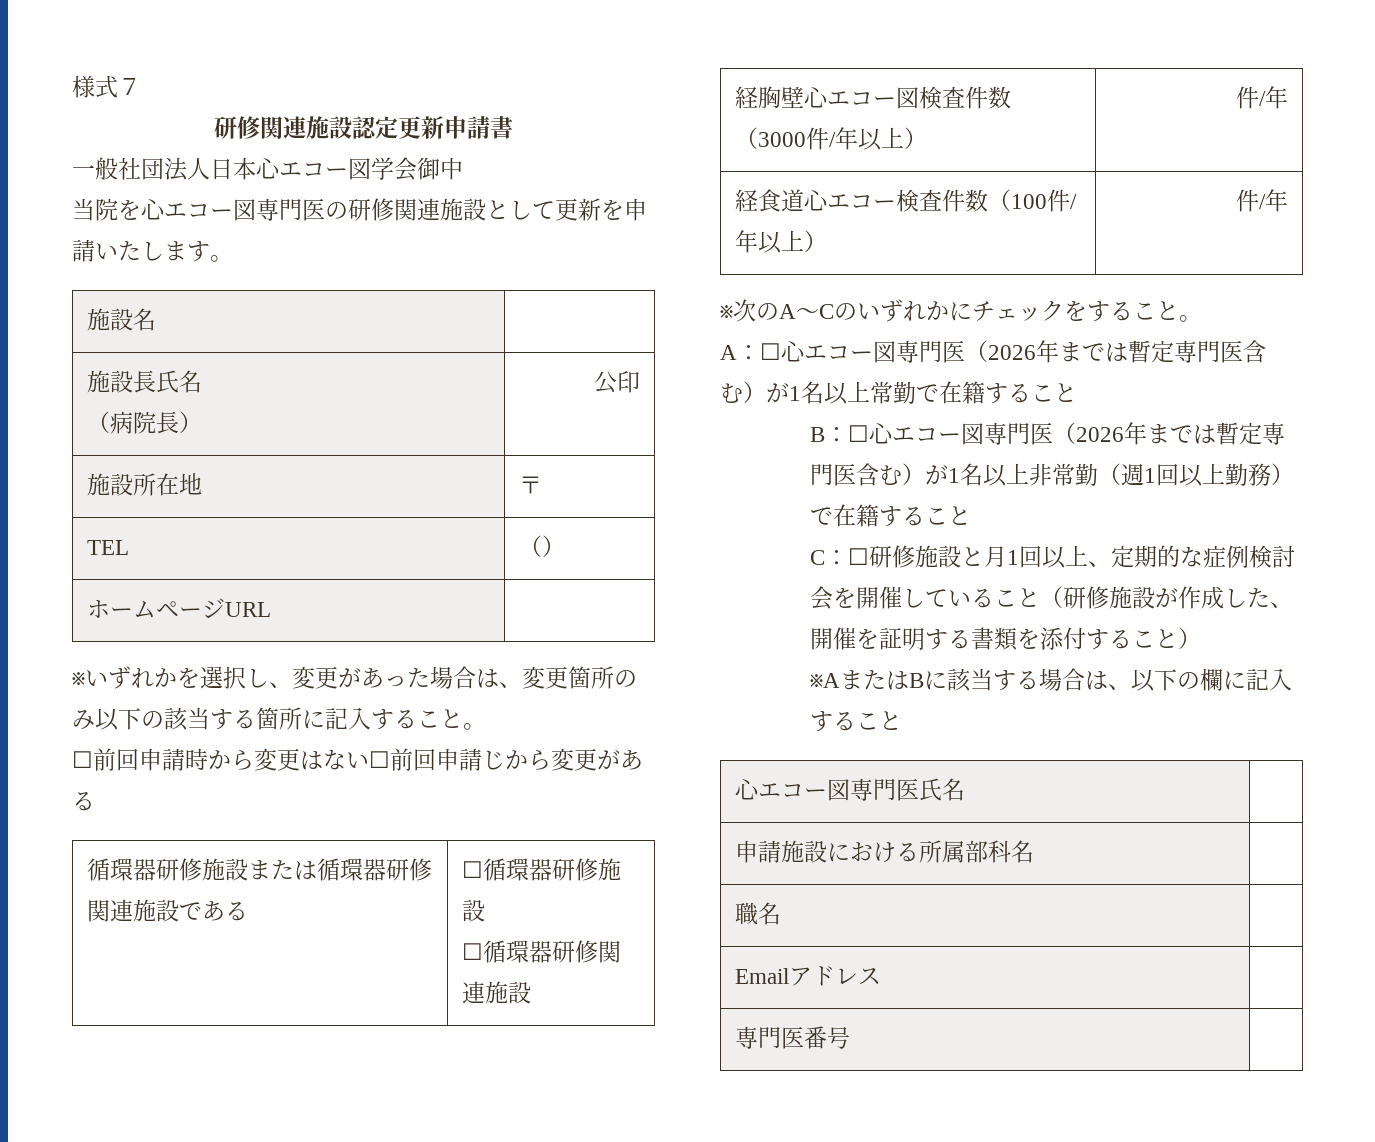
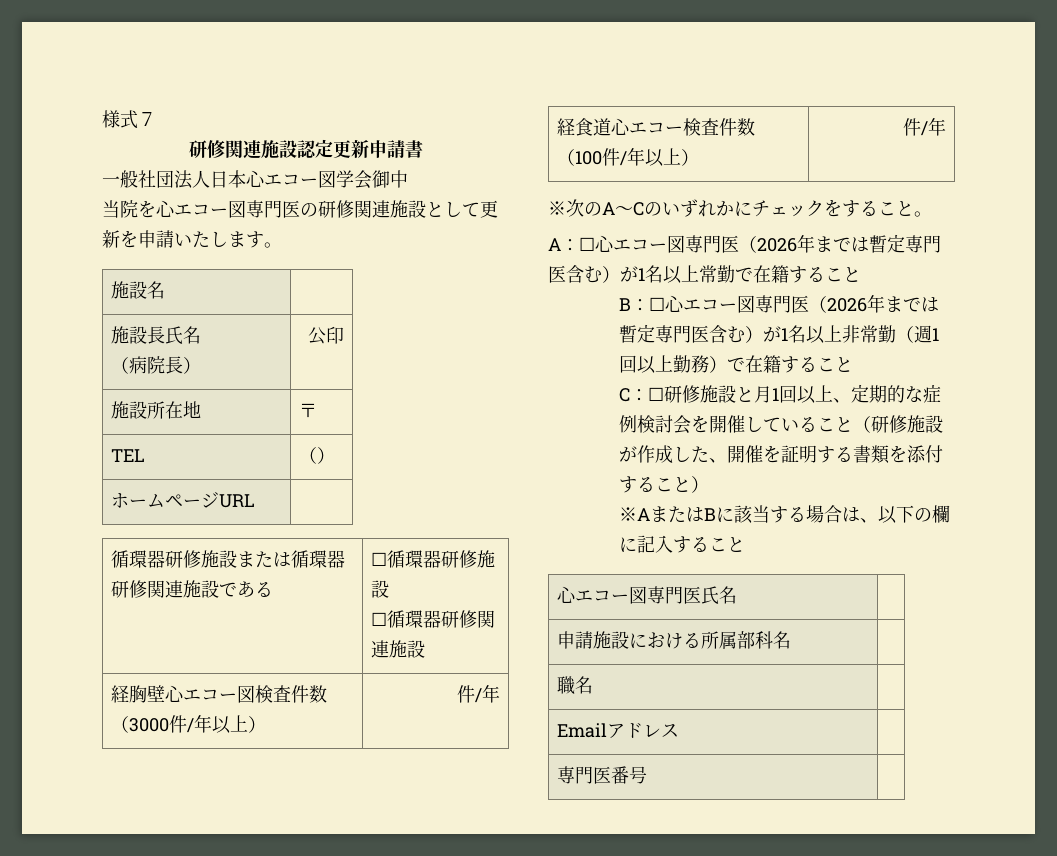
[72,666,637,689] [72,707,486,731] [72,748,643,771] [72,791,95,811] // ※いずれかを選択し、変更があった場合は、変更箇所のみ以下の該当する箇所に記入すること。 // ☐前回申請時から変更はない☐前回申請じから変更がある -> (256, 501) none

